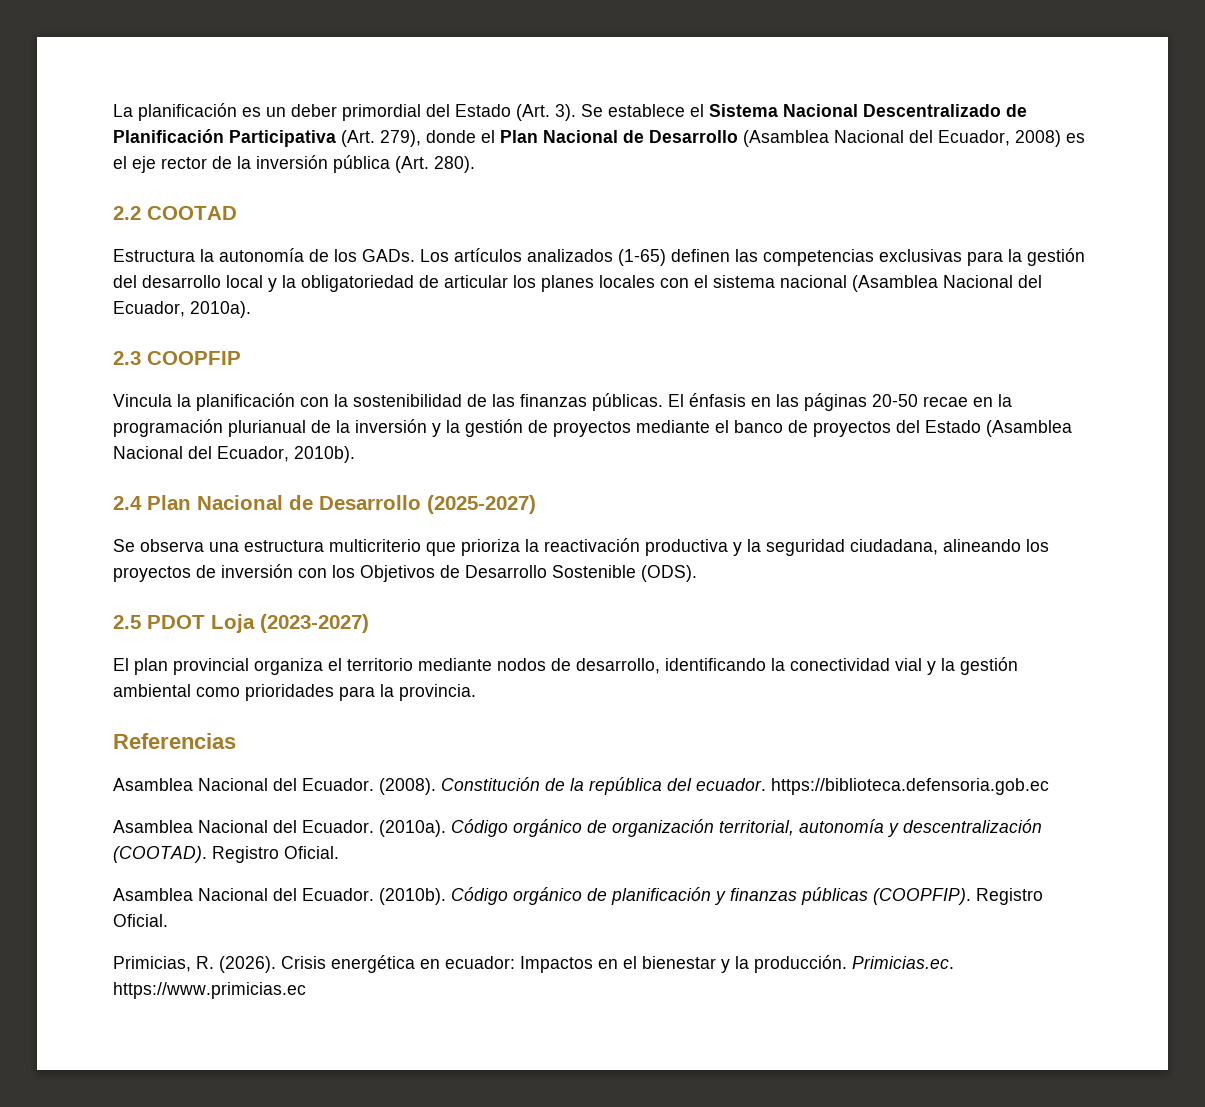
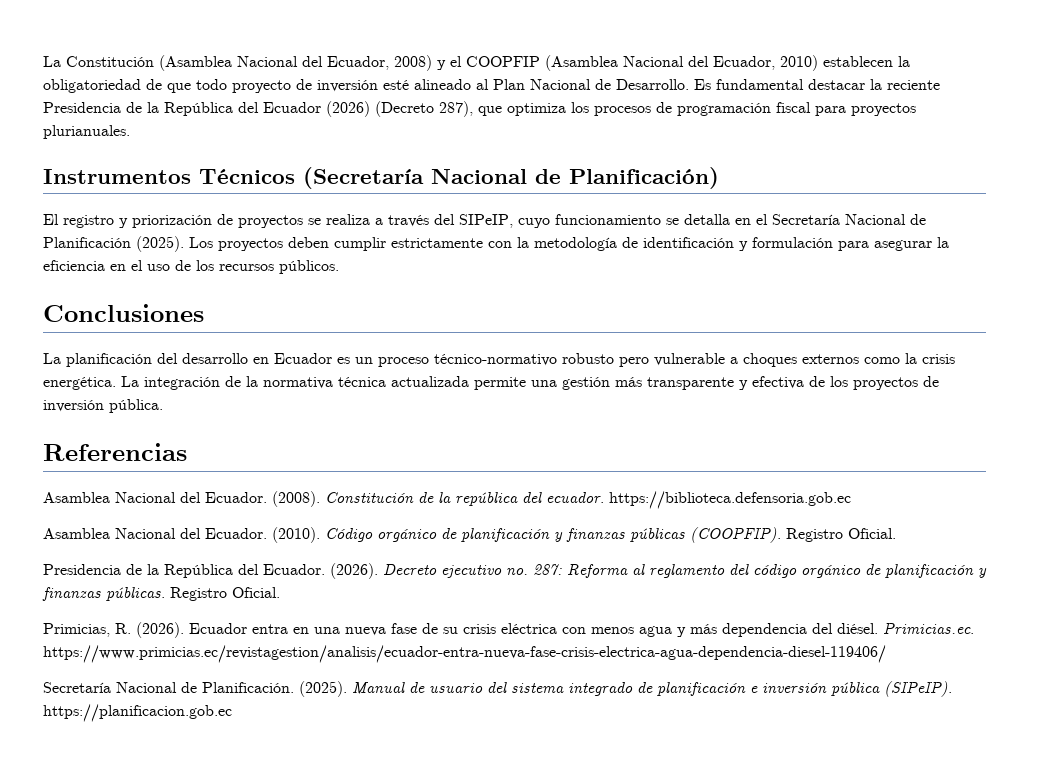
[113,103,1027,121] [113,129,738,147] La planificación es un deber primordial del Estado (Art. 3). Se establece el Sistema Nacional Descentralizado de Planificación Participativa (Art. 279), donde el Plan Nacional de Desarrollo -> [43,56,154,67] La Constitución
[1066,133,1085,143] [113,155,475,173] [113,206,237,220] [113,248,1085,266] [113,275,1042,292] [113,301,251,318] [113,351,241,365] [113,393,1012,411] [113,419,1072,437] [113,446,355,463] [113,495,536,514] [113,538,1049,556] [113,564,697,582] [113,614,369,633] [113,657,1018,675] [113,684,476,701] es el eje rector de la inversión pública (Art. 280). // 2.2 COOTAD // Estructura la autonomía de los GADs. Los artículos analizados (1-65) definen las competencias exclusivas para la gestión del desarrollo local y la obligatoriedad de articular los planes locales con el sistema nacional (Asamblea Nacional del Ecuador, 2010a). // 2.3 COOPFIP // Vincula la planificación con la sostenibilidad de las finanzas públicas. El énfasis en las páginas 20-50 recae en la programación plurianual de la inversión y la gestión de proyectos mediante el banco de proyectos del Estado (Asamblea Nacional del Ecuador, 2010b). // 2.4 Plan Nacional de Desarrollo (2025-2027) // Se observa una estructura multicriterio que prioriza la reactivación productiva y la seguridad ciudadana, alineando los proyectos de inversión con los Objetivos de Desarrollo Sostenible (ODS). // 2.5 PDOT Loja (2023-2027) // El plan provincial organiza el territorio mediante nodos de desarrollo, identificando la conectividad vial y la gestión ambiental como prioridades para la provincia. -> [437,55,910,71] [43,79,940,93] [43,101,916,117] [43,125,130,139] [43,167,719,189] [43,214,926,228] [43,236,949,252] [43,260,339,274] [43,304,204,322] [43,353,955,367] [43,376,939,390] [43,399,163,413] y el COOPFIP (Asamblea Nacional del Ecuador, 2010) establecen la obligatoriedad de que todo proyecto de inversión esté alineado al Plan Nacional de Desarrollo. Es fundamental destacar la reciente Presidencia de la República del Ecuador (2026) (Decreto 287), que optimiza los procesos de programación fiscal para proyectos plurianuales. // Instrumentos Técnicos (Secretaría Nacional de Planificación) // El registro y priorización de proyectos se realiza a través del SIPeIP, cuyo funcionamiento se detalla en el Secretaría Nacional de Planificación (2025). Los proyectos deben cumplir estrictamente con la metodología de identificación y formulación para asegurar la eficiencia en el uso de los recursos públicos. // Conclusiones // La planificación del desarrollo en Ecuador es un proceso técnico-normativo robusto pero vulnerable a choques externos como la crisis energética. La integración de la normativa técnica actualizada permite una gestión más transparente y efectiva de los proyectos de inversión pública.
[379,819,1042,837] [113,846,339,863] [113,888,446,905] (2010a). Código orgánico de organización territorial, autonomía y descentralización (COOTAD). Registro Oficial. // Asamblea Nacional del Ecuador. (2010b). -> [272,527,320,543] (2010).
[113,955,954,973] [113,982,306,999] Primicias, R. (2026). Crisis energética en ecuador: Impactos en el bienestar y la producción. Primicias.ec. https://www.primicias.ec -> [43,563,987,579] [42,587,280,601] [43,622,974,638] [43,645,886,663] [43,681,952,697] [43,704,232,722] Presidencia de la República del Ecuador. (2026). Decreto ejecutivo no. 287: Reforma al reglamento del código orgánico de planificación y finanzas públicas. Registro Oficial. // Primicias, R. (2026). Ecuador entra en una nueva fase de su crisis eléctrica con menos agua y más dependencia del diésel. Primicias.ec. https://www.primicias.ec/revistagestion/analisis/ecuador-entra-nueva-fase-crisis-electrica-agua-dependencia-diesel-119406/ // Secretaría Nacional de Planificación. (2025). Manual de usuario del sistema integrado de planificación e inversión pública (SIPeIP). https://planificacion.gob.ec

